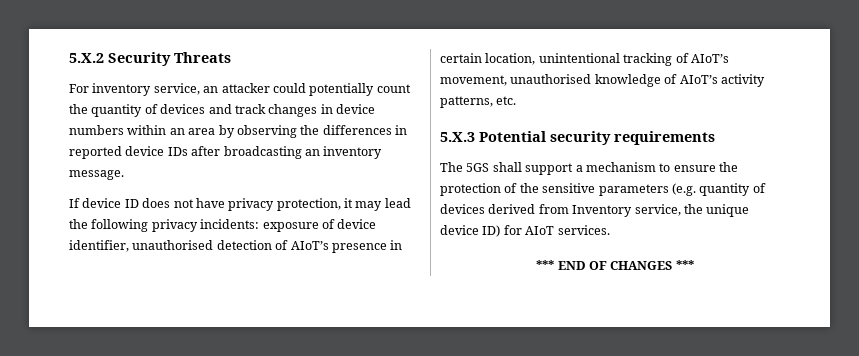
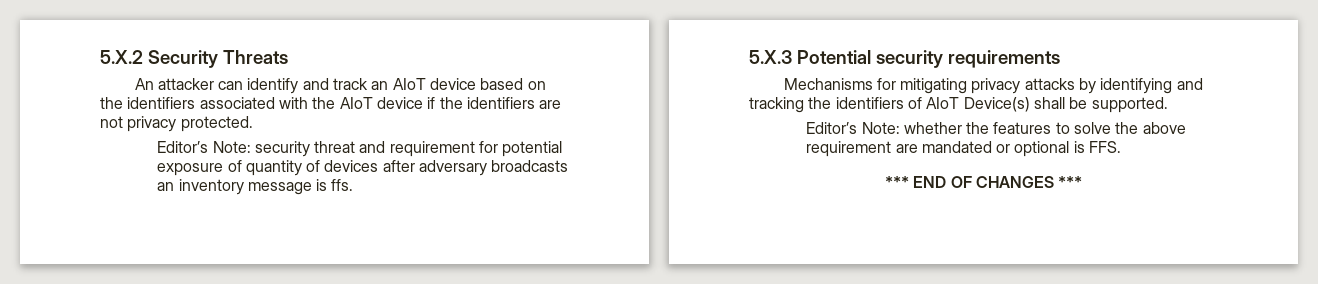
[69,83,411,96] [69,104,375,117] [69,125,407,138] [69,146,383,159] [69,170,124,180] [69,198,411,211] [69,219,377,232] [69,240,403,253] [440,53,729,66] [440,74,765,87] [440,96,517,108] [440,131,715,145] [440,162,738,175] [440,183,766,196] [440,204,750,217] [440,225,610,237] For inventory service, an attacker could potentially count the quantity of devices and track changes in device numbers within an area by observing the differences in reported device IDs after broadcasting an inventory message. // If device ID does not have privacy protection, it may lead the following privacy incidents: exposure of device identifier, unauthorised detection of AIoT’s presence in certain location, unintentional tracking of AIoT’s movement, unauthorised knowledge of AIoT’s activity patterns, etc. // 5.X.3 Potential security requirements // The 5GS shall support a mechanism to ensure the protection of the sensitive parameters (e.g. quantity of devices derived from Inventory service, the unique device ID) for AIoT services. -> [134,78,546,94] [100,97,562,109] [100,116,253,132] [157,141,563,157] [157,160,569,176] [157,179,354,195] [749,50,1060,68] [783,78,1203,94] [749,97,1168,113] [806,122,1186,134] [806,141,1122,157] An attacker can identify and track an AIoT device based on the identifiers associated with the AIoT device if the identifiers are not privacy protected. // Editor’s Note: security threat and requirement for potential exposure of quantity of devices after adversary broadcasts an inventory message is ffs. // 5.X.3 Potential security requirements // Mechanisms for mitigating privacy attacks by identifying and tracking the identifiers of AIoT Device(s) shall be supported. // Editor’s Note: whether the features to solve the above requirement are mandated or optional is FFS.

